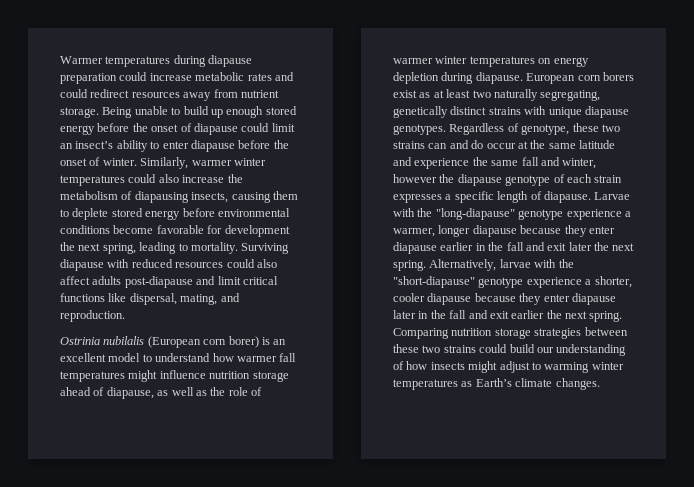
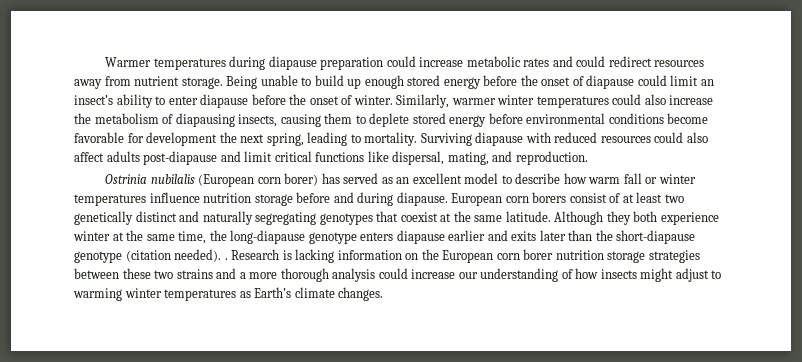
[261,337,270,345] is -> [321,173,393,184] has served as
[155,353,297,362] [60,370,289,382] [60,387,262,399] [393,56,589,67] [393,72,439,84] understand how warmer fall temperatures might influence nutrition storage ahead of diapause, as well as the role of warmer winter temperatures on energy depletion -> [515,173,696,184] [74,192,354,206] describe how warm fall or winter temperatures influence nutrition storage before and
[393,90,431,98] exist as -> [569,193,621,203] consist of
[493,89,601,101] [393,106,629,118] [393,123,620,135] [393,140,615,149] [393,157,597,169] [393,174,623,186] [393,191,631,203] [393,208,631,220] [393,225,615,237] [393,242,635,254] [393,259,574,271] [393,276,632,288] [393,293,616,305] [393,310,623,322] [393,328,449,339] naturally segregating, genetically distinct strains with unique diapause genotypes. Regardless of genotype, these two strains can and do occur at the same latitude and experience the same fall and winter, however the diapause genotype of each strain expresses a specific length of diapause. Larvae with the "long-diapause" genotype experience a warmer, longer diapause because they enter diapause earlier in the fall and exit later the next spring. Alternatively, larvae with the "short-diapause" genotype experience a shorter, cooler diapause because they enter diapause later in the fall and exit earlier the next spring. Comparing -> [74,211,719,225] [73,230,696,244] [74,249,554,263] genetically distinct and naturally segregating genotypes that coexist at the same latitude. Although they both experience winter at the same time, the long-diapause genotype enters diapause earlier and exits later than the short-diapause genotype (citation needed). . Research is lacking information on the European corn borer
[479,344,535,353] could build -> [216,268,456,282] and a more thorough analysis could increase

